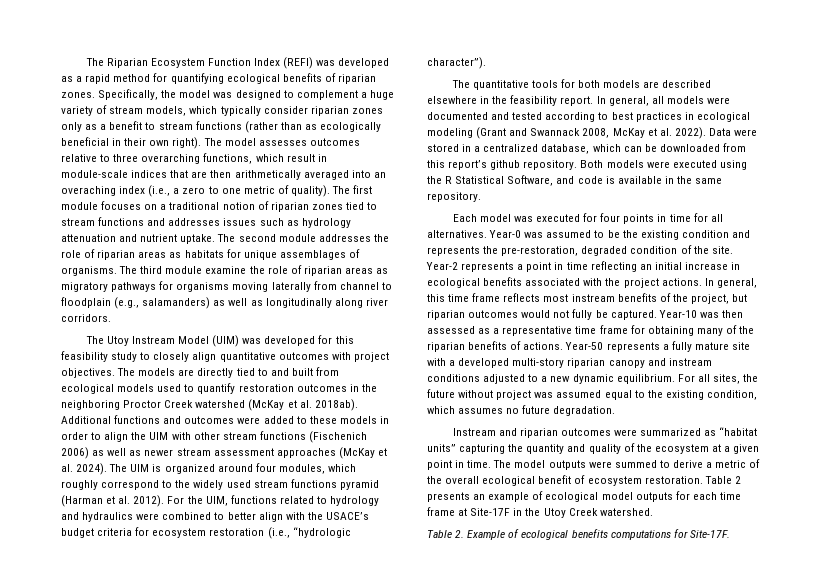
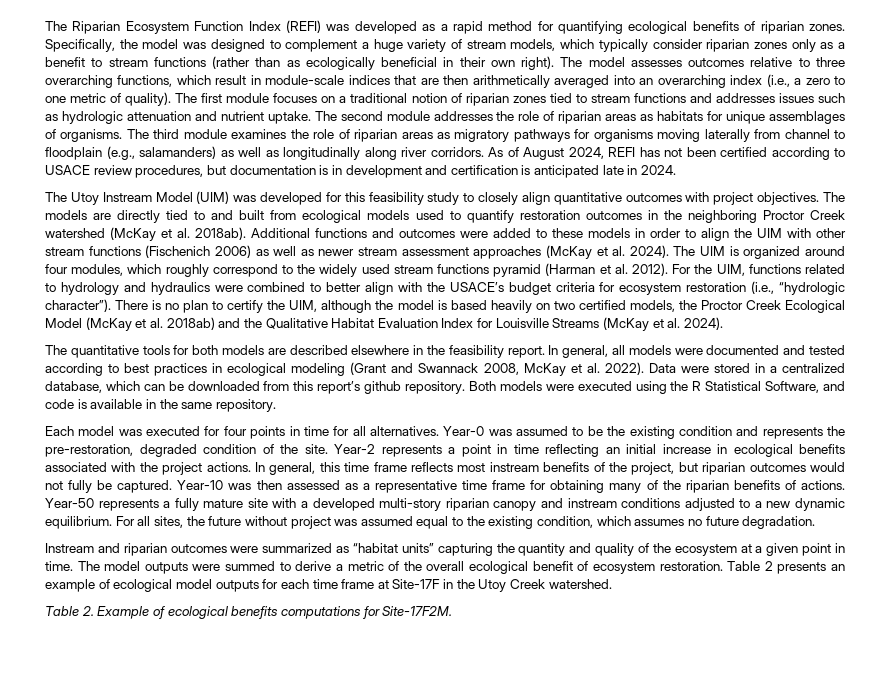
[61,186,116,196] overaching -> [657,75,726,88] overarching
[301,218,351,228] hydrology -> [61,111,123,124] hydrologic
[205,266,247,274] examine -> [231,129,287,139] examines
(111, 318) none -> [488,147,845,160] [45,165,677,178] As of August 2024, REFI has not been certified according to USACE review procedures, but documentation is in development and certification is anticipated late in 2024.
(486, 63) none -> [115,300,845,313] [45,317,723,331] There is no plan to certify the UIM, although the model is based heavily on two certified models, the Proctor Creek Ecological Model (McKay et al. 2018ab) and the Qualitative Habitat Evaluation Index for Louisville Streams (McKay et al. 2024).
[689,530,730,538] Site-17F. -> [382,606,453,616] Site-17F2M.

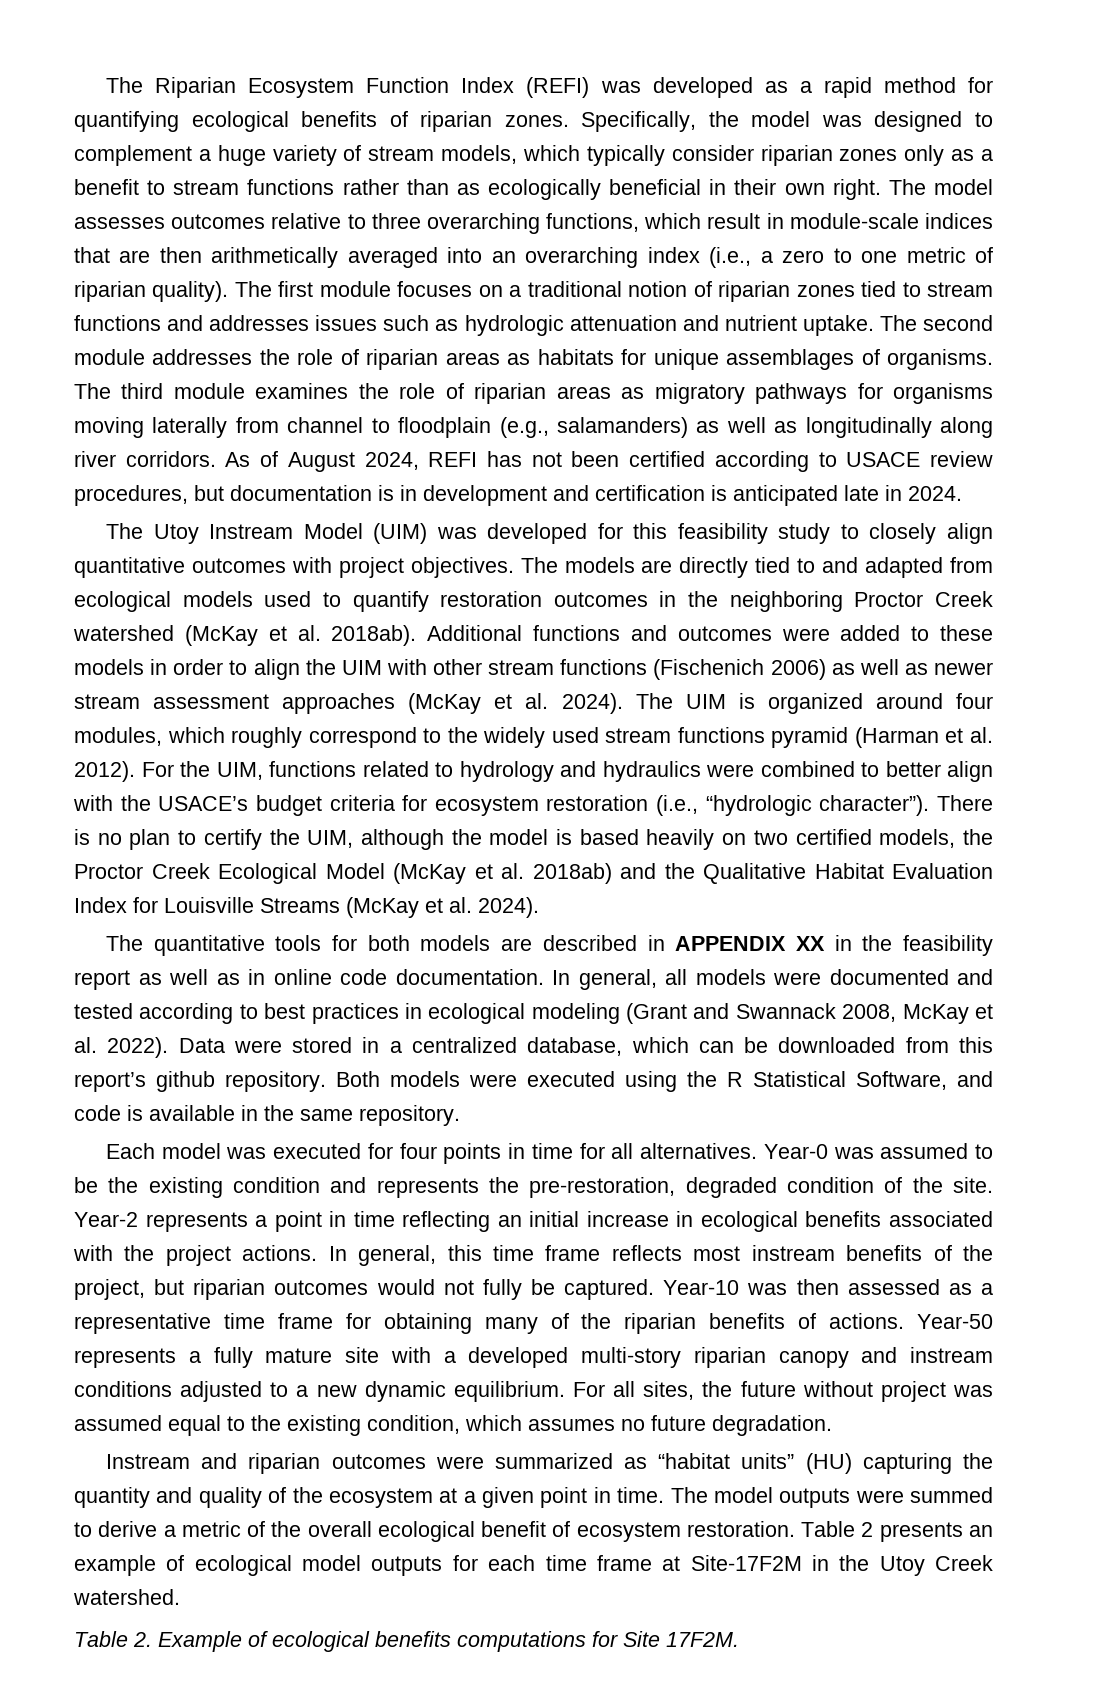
[212,56,251,69] (rather -> [342,179,399,195] rather
[521,56,555,70] right). -> [832,179,881,200] right.
(122, 98) none -> [74,281,146,302] riparian
[239,210,265,220] built -> [865,557,944,578] adapted
[351,345,545,358] elsewhere in the feasibility report. -> [647,935,993,956] [74,969,544,990] in APPENDIX XX in the feasibility report as well as in online code documentation.
(434, 548) none -> [805,1453,852,1474] (HU)
[392,579,441,589] Site-17F -> [690,1555,802,1571] Site-17F2M
[382,606,453,616] Site-17F2M. -> [623,1631,739,1647] Site 17F2M.

